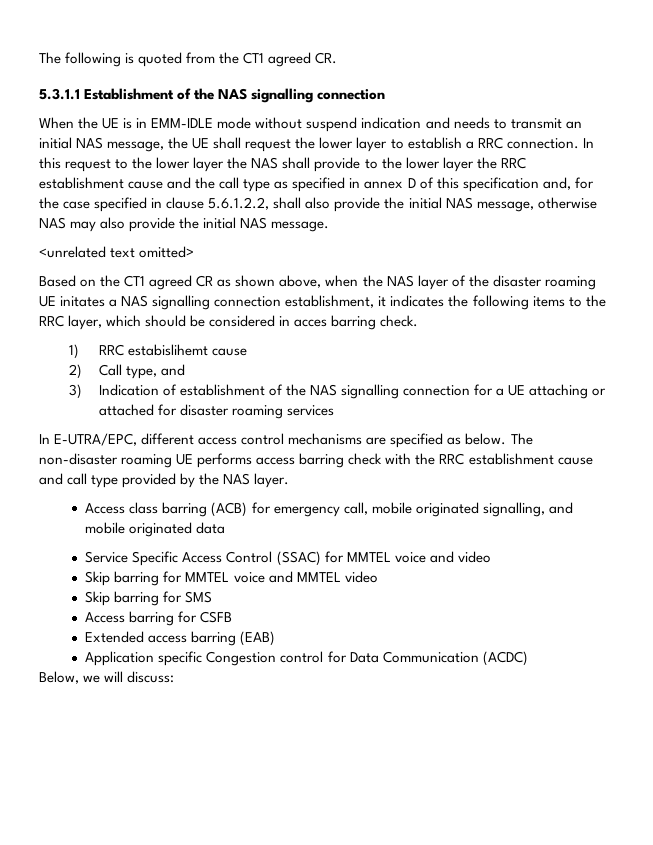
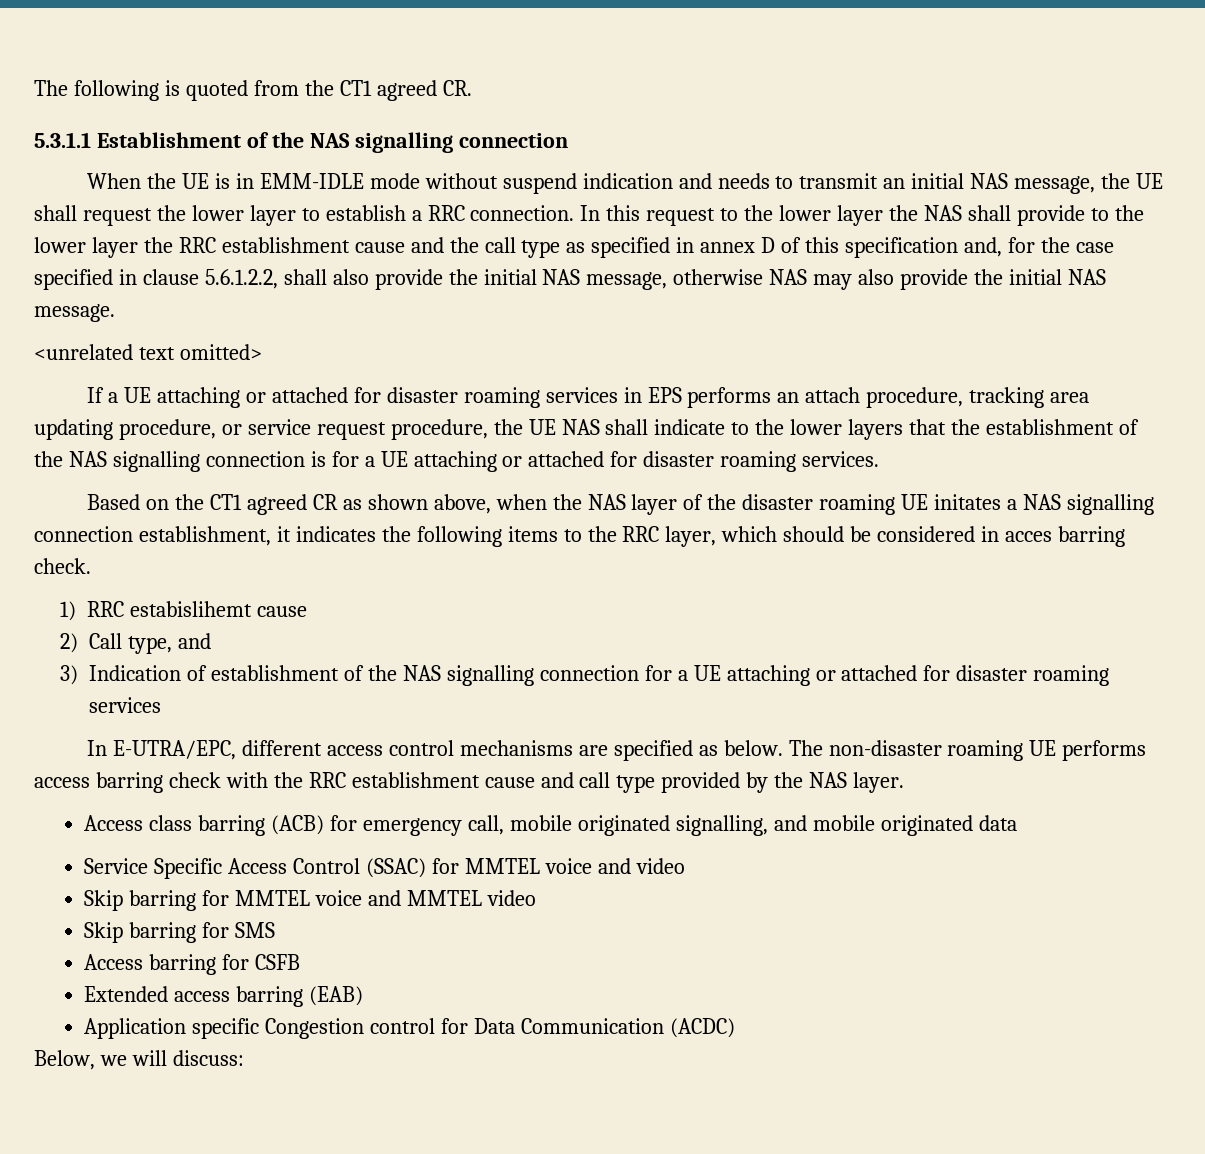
(195, 252) none -> [87,387,1090,408] [34,419,1139,440] [34,451,880,472] // If a UE attaching or attached for disaster roaming services in EPS performs an attach procedure, tracking area updating procedure, or service request procedure, the UE NAS shall indicate to the lower layers that the establishment of the NAS signalling connection is for a UE attaching or attached for disaster roaming services.

